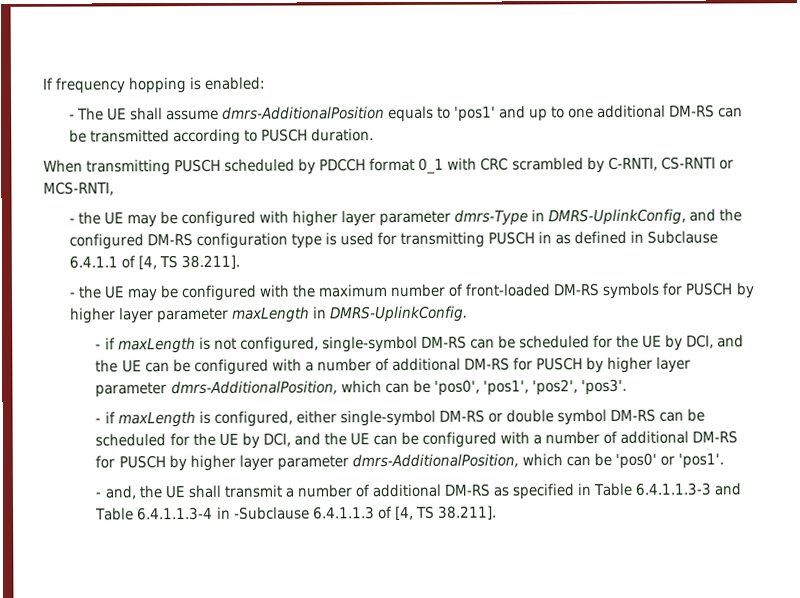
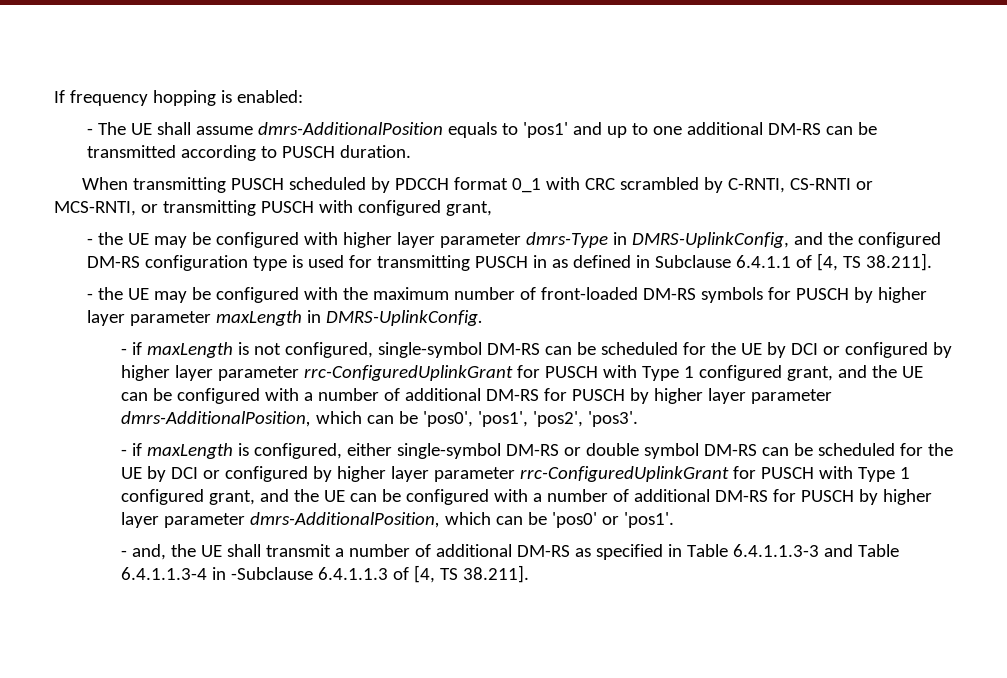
(114, 188) none -> [140,200,492,216] or transmitting PUSCH with configured grant,
[686,334,715,349] DCI, -> [790,342,952,358] [120,365,833,381] DCI or configured by higher layer parameter rrc-ConfiguredUplinkGrant for PUSCH with Type 1 configured grant,
[262,432,291,447] DCI, -> [170,466,910,482] [120,489,255,505] DCI or configured by higher layer parameter rrc-ConfiguredUplinkGrant for PUSCH with Type 1 configured grant,

